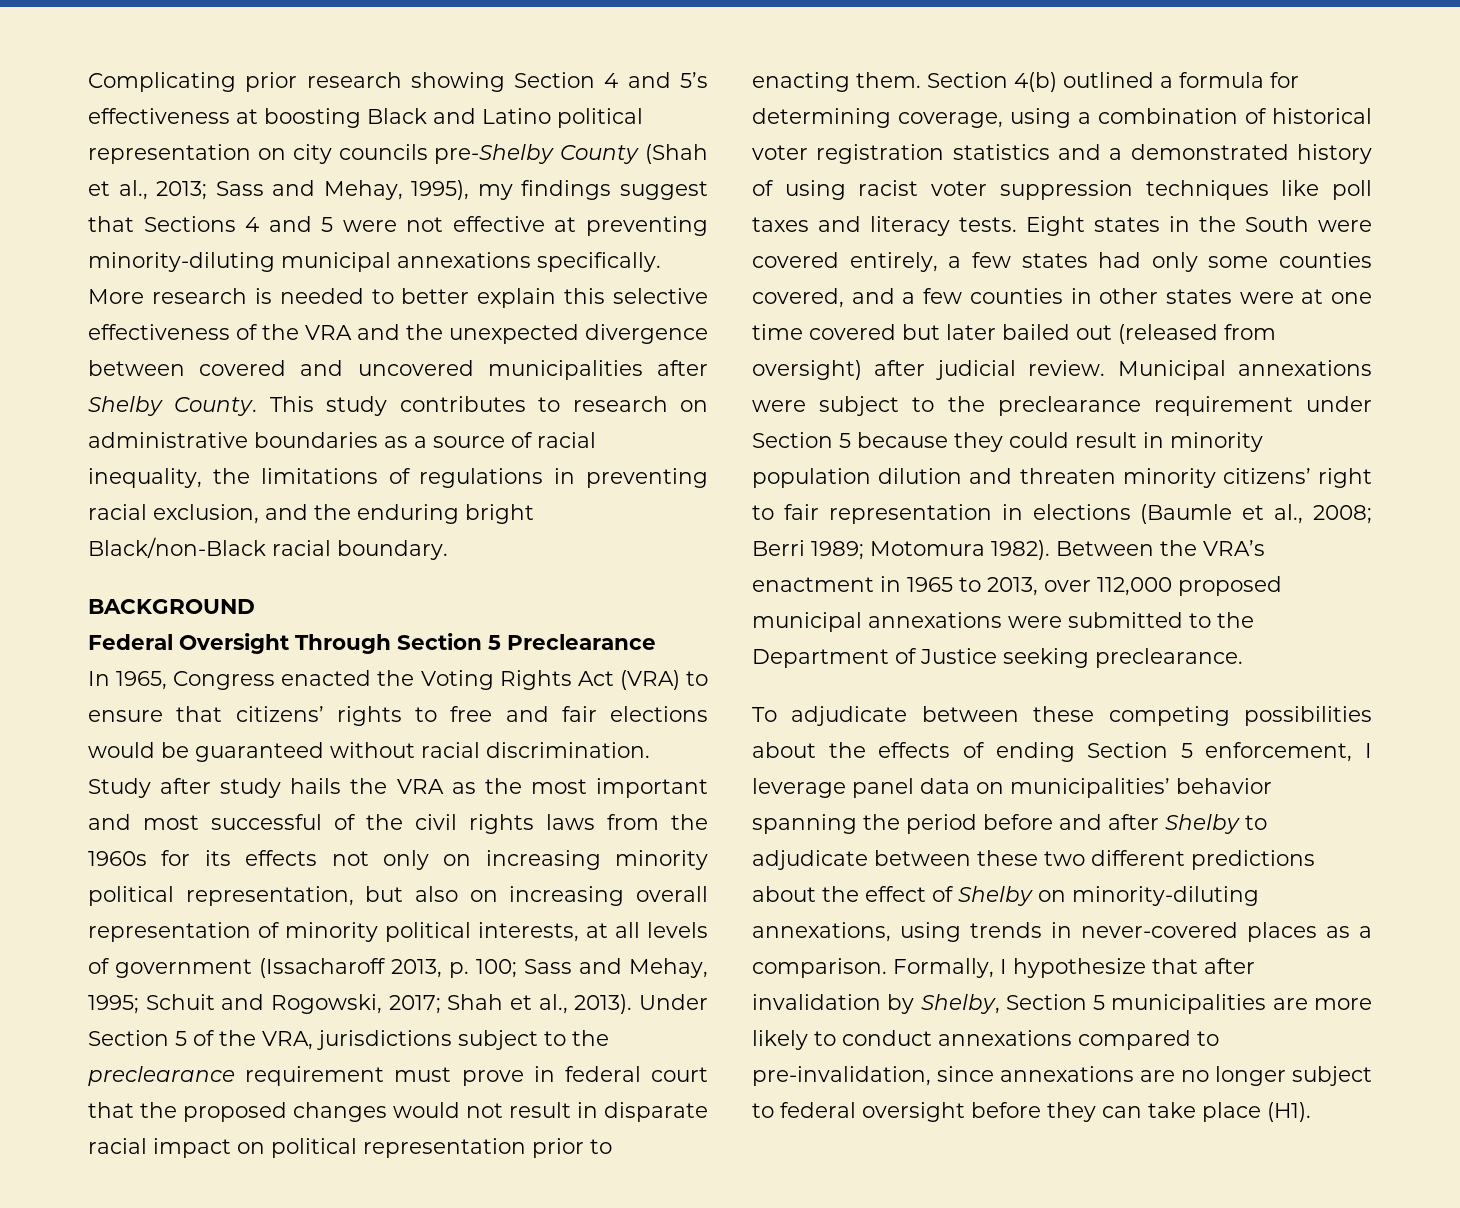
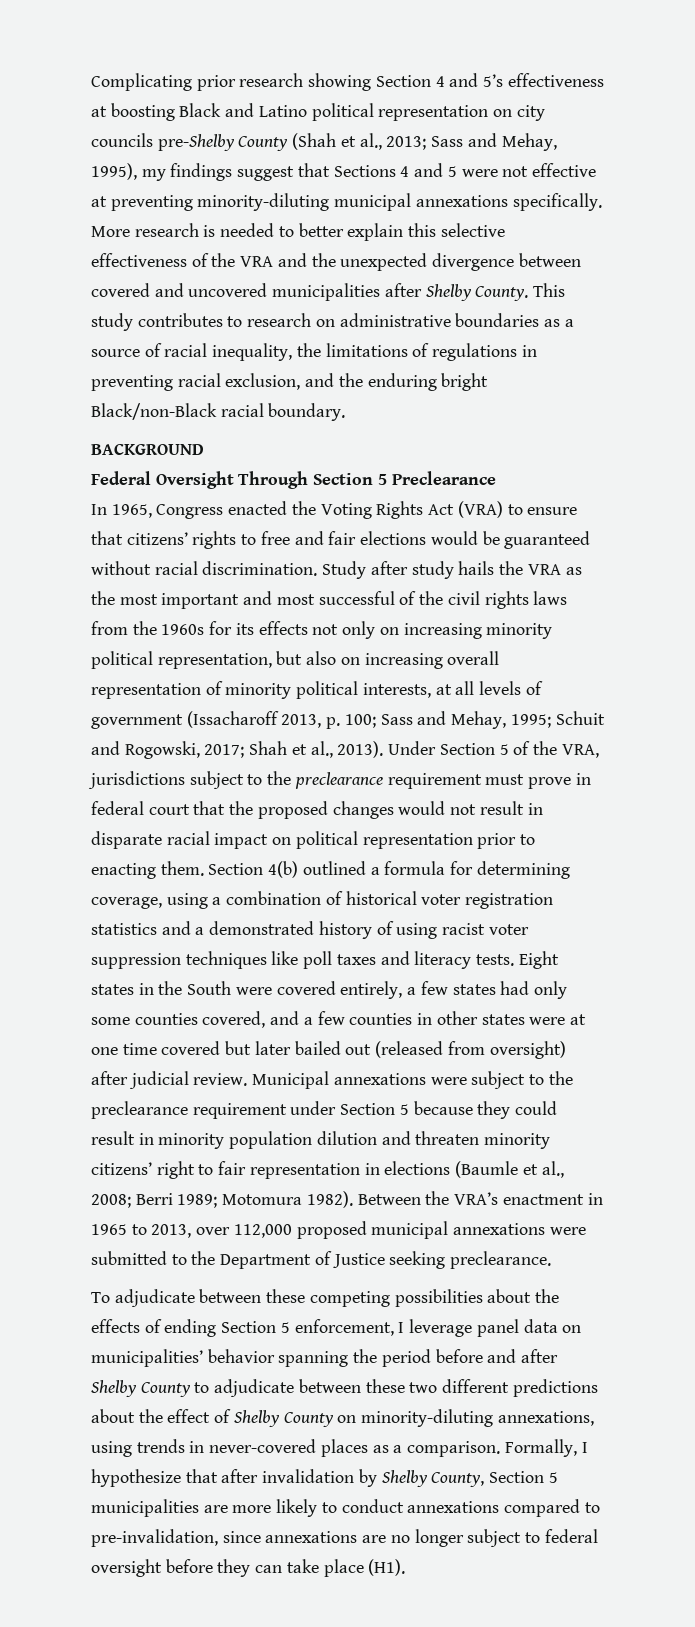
(1240, 824) none -> [140,1382,191,1397] County
(1033, 896) none -> [283,1412,334,1427] County
[920,994,1000,1014] Shelby, -> [381,1470,485,1487] Shelby County,

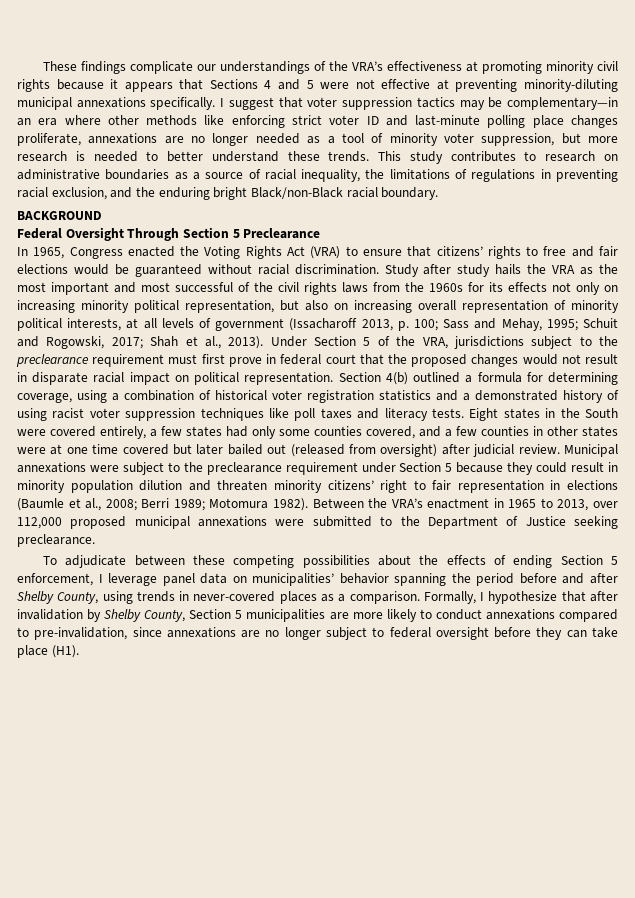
[91,73,604,91] [91,103,545,121] [91,133,557,151] [91,163,295,181] Complicating prior research showing Section 4 and 5’s effectiveness at boosting Black and Latino political representation on city councils pre-Shelby County (Shah et al., 2013; Sass and Mehay, 1995), my findings suggest -> [43,61,618,74] [17,79,173,92] These findings complicate our understandings of the VRA’s effectiveness at promoting minority civil rights because it appears
[91,226,130,237] More -> [220,97,619,110] [17,115,618,128] [17,133,618,146] I suggest that voter suppression tactics may be complementary—in an era where other methods like enforcing strict voter ID and last-minute polling place changes proliferate, annexations are no longer needed as a tool of minority voter suppression, but more
[347,223,505,241] [91,253,581,271] [91,283,529,301] explain this selective effectiveness of the VRA and the unexpected divergence between covered and uncovered municipalities after Shelby County. -> [211,151,370,162] understand these trends.
(525, 779) none -> [201,354,225,364] first
[362,833,536,849] [91,861,204,879] representation prior to enacting them. -> [244,372,334,385] representation.
[140,1379,598,1397] [91,1409,594,1427] County to adjudicate between these two different predictions about the effect of Shelby County on minority-diluting annexations, -> [57,591,99,604] County,

